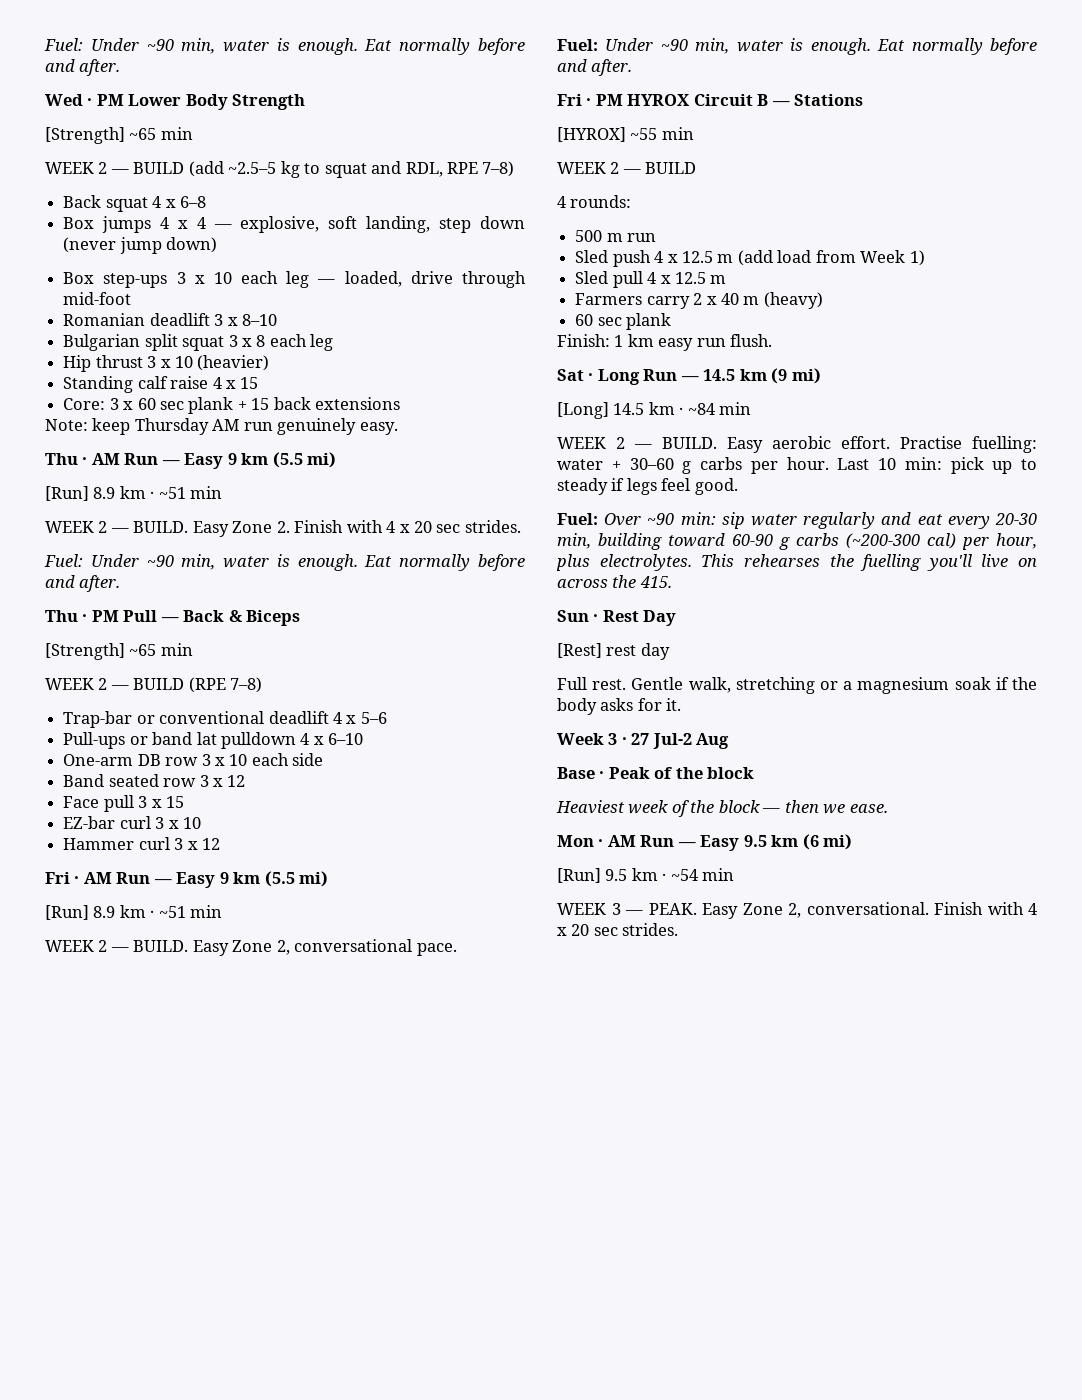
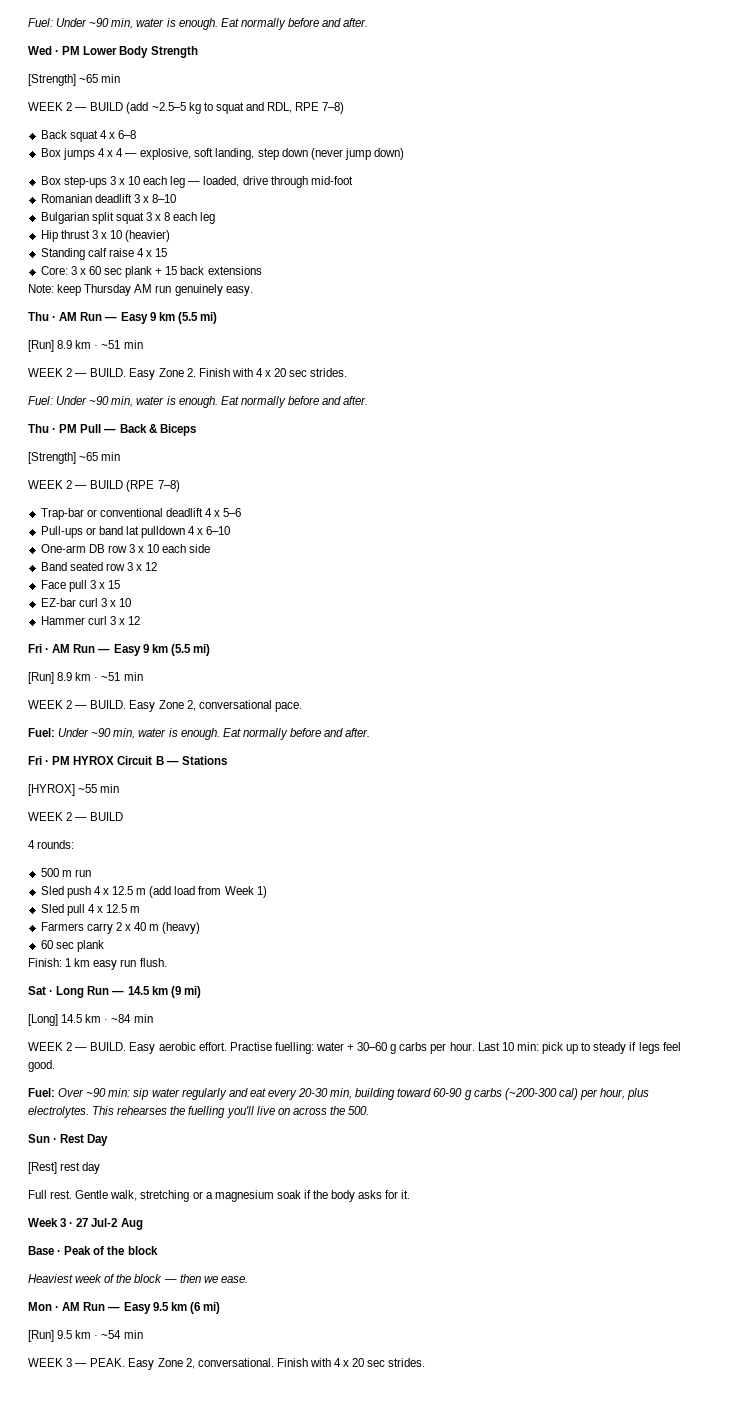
[639,576,672,588] 415. -> [348,1106,370,1115] 500.

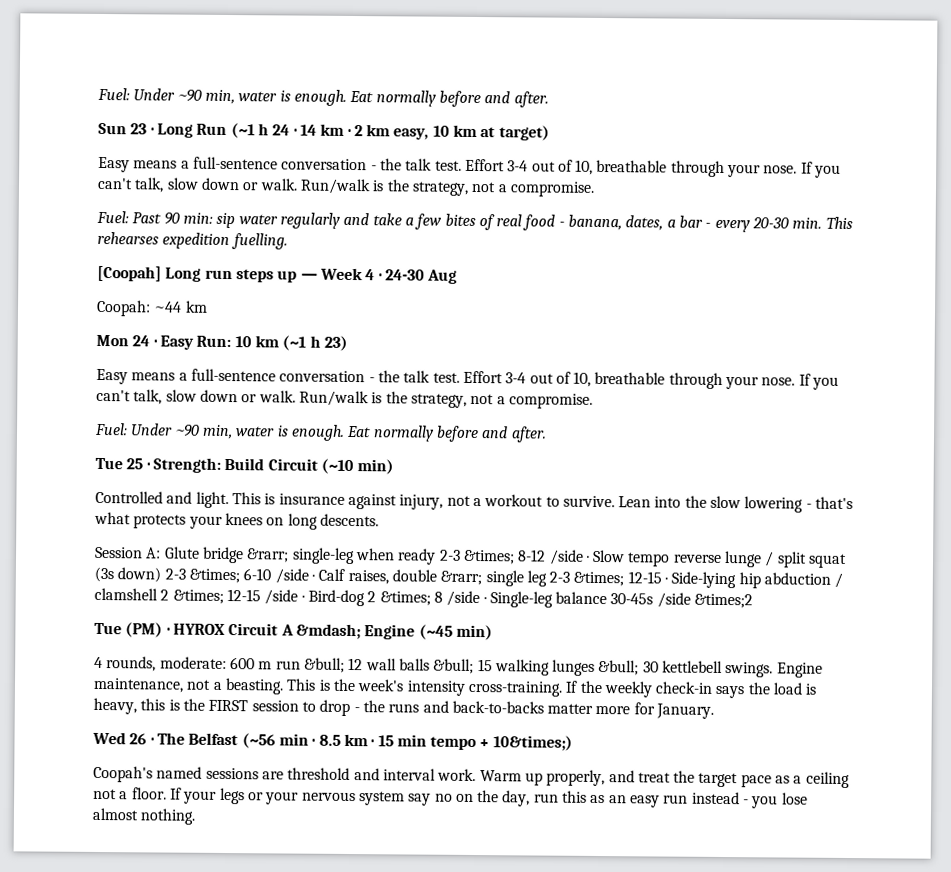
[28,46,198,58] [28,74,121,86] [28,102,345,114] [40,130,137,142] [40,148,405,160] [40,176,353,188] [40,194,177,203] [40,212,216,224] [40,230,171,242] [40,248,168,260] [40,266,262,278] [28,284,253,296] [28,312,217,324] [28,340,143,352] [28,368,348,380] Wed · PM Lower Body Strength // [Strength] ~65 min // WEEK 2 — BUILD (add ~2.5–5 kg to squat and RDL, RPE 7–8) // Back squat 4 x 6–8 // Box jumps 4 x 4 — explosive, soft landing, step down (never jump down) // Box step-ups 3 x 10 each leg — loaded, drive through mid-foot // Romanian deadlift 3 x 8–10 // Bulgarian split squat 3 x 8 each leg // Hip thrust 3 x 10 (heavier) // Standing calf raise 4 x 15 // Core: 3 x 60 sec plank + 15 back extensions // Note: keep Thursday AM run genuinely easy. // Thu · AM Run — Easy 9 km (5.5 mi) // [Run] 8.9 km · ~51 min // WEEK 2 — BUILD. Easy Zone 2. Finish with 4 x 20 sec strides. -> [98,122,550,141] [98,156,842,178] [97,177,595,197] [96,210,853,233] [97,231,288,250] [97,265,458,284] [96,299,208,317] [96,334,348,351] [96,368,840,390] [96,389,593,409] Sun 23 · Long Run (~1 h 24 · 14 km · 2 km easy, 10 km at target) // Easy means a full-sentence conversation - the talk test. Effort 3-4 out of 10, breathable through your nose. If you can't talk, slow down or walk. Run/walk is the strategy, not a compromise. // Fuel: Past 90 min: sip water regularly and take a few bites of real food - banana, dates, a bar - every 20-30 min. This rehearses expedition fuelling. // [Coopah] Long run steps up — Week 4 · 24-30 Aug // Coopah: ~44 km // Mon 24 · Easy Run: 10 km (~1 h 23) // Easy means a full-sentence conversation - the talk test. Effort 3-4 out of 10, breathable through your nose. If you can't talk, slow down or walk. Run/walk is the strategy, not a compromise.
[28,424,196,436] [28,452,121,464] [28,480,180,492] [40,508,242,520] [40,526,231,538] [40,544,211,553] [40,562,158,571] [40,580,121,592] [40,598,132,607] [40,616,141,625] [28,644,210,656] [28,672,143,684] [28,700,302,712] [28,728,371,740] [28,756,227,765] [28,784,120,796] [28,812,124,821] [28,840,75,849] [40,868,91,877] [40,886,267,898] [40,904,141,916] [40,922,201,934] [40,940,104,952] [28,958,167,970] [28,986,201,998] [28,1014,153,1026] [28,1042,681,1054] [28,1060,55,1072] [28,1088,650,1100] [28,1106,370,1118] [28,1134,109,1146] [28,1162,101,1174] [28,1190,411,1202] [28,1218,143,1230] [28,1246,158,1255] [28,1274,248,1283] [28,1302,220,1314] [28,1330,143,1342] [28,1358,426,1370] Thu · PM Pull — Back & Biceps // [Strength] ~65 min // WEEK 2 — BUILD (RPE 7–8) // Trap-bar or conventional deadlift 4 x 5–6 // Pull-ups or band lat pulldown 4 x 6–10 // One-arm DB row 3 x 10 each side // Band seated row 3 x 12 // Face pull 3 x 15 // EZ-bar curl 3 x 10 // Hammer curl 3 x 12 // Fri · AM Run — Easy 9 km (5.5 mi) // [Run] 8.9 km · ~51 min // WEEK 2 — BUILD. Easy Zone 2, conversational pace. // Fuel: Under ~90 min, water is enough. Eat normally before and after. // Fri · PM HYROX Circuit B — Stations // [HYROX] ~55 min // WEEK 2 — BUILD // 4 rounds: // 500 m run // Sled push 4 x 12.5 m (add load from Week 1) // Sled pull 4 x 12.5 m // Farmers carry 2 x 40 m (heavy) // 60 sec plank // Finish: 1 km easy run flush. // Sat · Long Run — 14.5 km (9 mi) // [Long] 14.5 km · ~84 min // WEEK 2 — BUILD. Easy aerobic effort. Practise fuelling: water + 30–60 g carbs per hour. Last 10 min: pick up to steady if legs feel good. // Fuel: Over ~90 min: sip water regularly and eat every 20-30 min, building toward 60-90 g carbs (~200-300 cal) per hour, plus electrolytes. This rehearses the fuelling you'll live on across the 500. // Sun · Rest Day // [Rest] rest day // Full rest. Gentle walk, stretching or a magnesium soak if the body asks for it. // Week 3 · 27 Jul-2 Aug // Base · Peak of the block // Heaviest week of the block — then we ease. // Mon · AM Run — Easy 9.5 km (6 mi) // [Run] 9.5 km · ~54 min // WEEK 3 — PEAK. Easy Zone 2, conversational. Finish with 4 x 20 sec strides. -> [95,457,395,475] [95,490,854,513] [94,511,379,530] [95,546,848,568] [94,566,844,589] [94,587,754,609] [94,622,493,641] [94,656,823,678] [93,677,818,699] [93,697,715,719] [92,731,573,751] [93,765,850,789] [93,787,808,809] [92,807,196,825] Tue 25 · Strength: Build Circuit (~10 min) // Controlled and light. This is insurance against injury, not a workout to survive. Lean into the slow lowering - that's what protects your knees on long descents. // Session A: Glute bridge &rarr; single-leg when ready 2-3 &times; 8-12 /side · Slow tempo reverse lunge / split squat (3s down) 2-3 &times; 6-10 /side · Calf raises, double &rarr; single leg 2-3 &times; 12-15 · Side-lying hip abduction / clamshell 2 &times; 12-15 /side · Bird-dog 2 &times; 8 /side · Single-leg balance 30-45s /side &times;2 // Tue (PM) · HYROX Circuit A &mdash; Engine (~45 min) // 4 rounds, moderate: 600 m run &bull; 12 wall balls &bull; 15 walking lunges &bull; 30 kettlebell swings. Engine maintenance, not a beasting. This is the week's intensity cross-training. If the weekly check-in says the load is heavy, this is the FIRST session to drop - the runs and back-to-backs matter more for January. // Wed 26 · The Belfast (~56 min · 8.5 km · 15 min tempo + 10&times;) // Coopah's named sessions are threshold and interval work. Warm up properly, and treat the target pace as a ceiling not a floor. If your legs or your nervous system say no on the day, run this as an easy run instead - you lose almost nothing.

